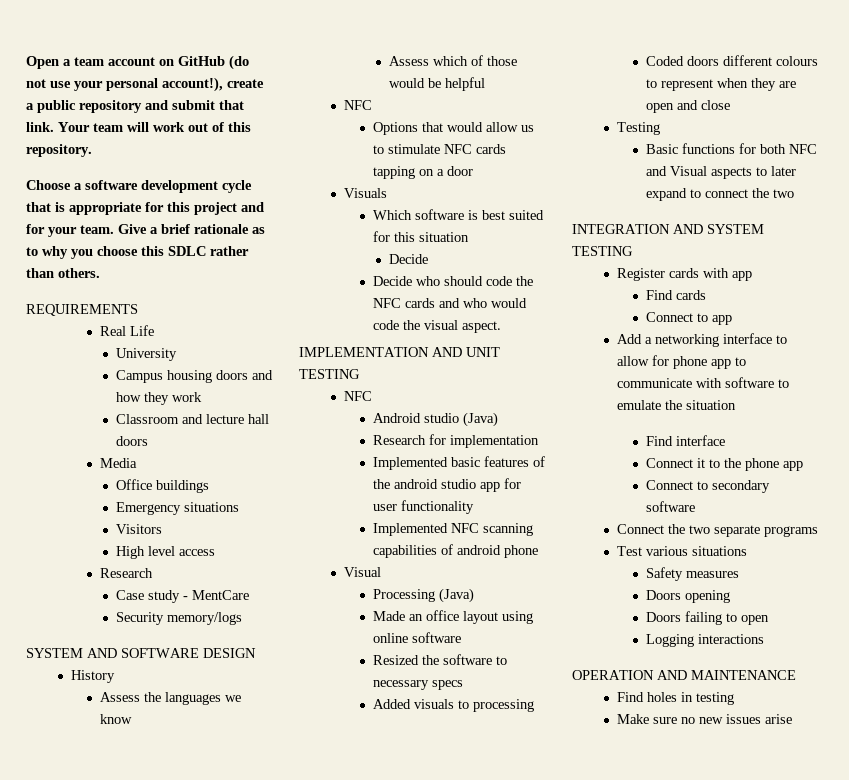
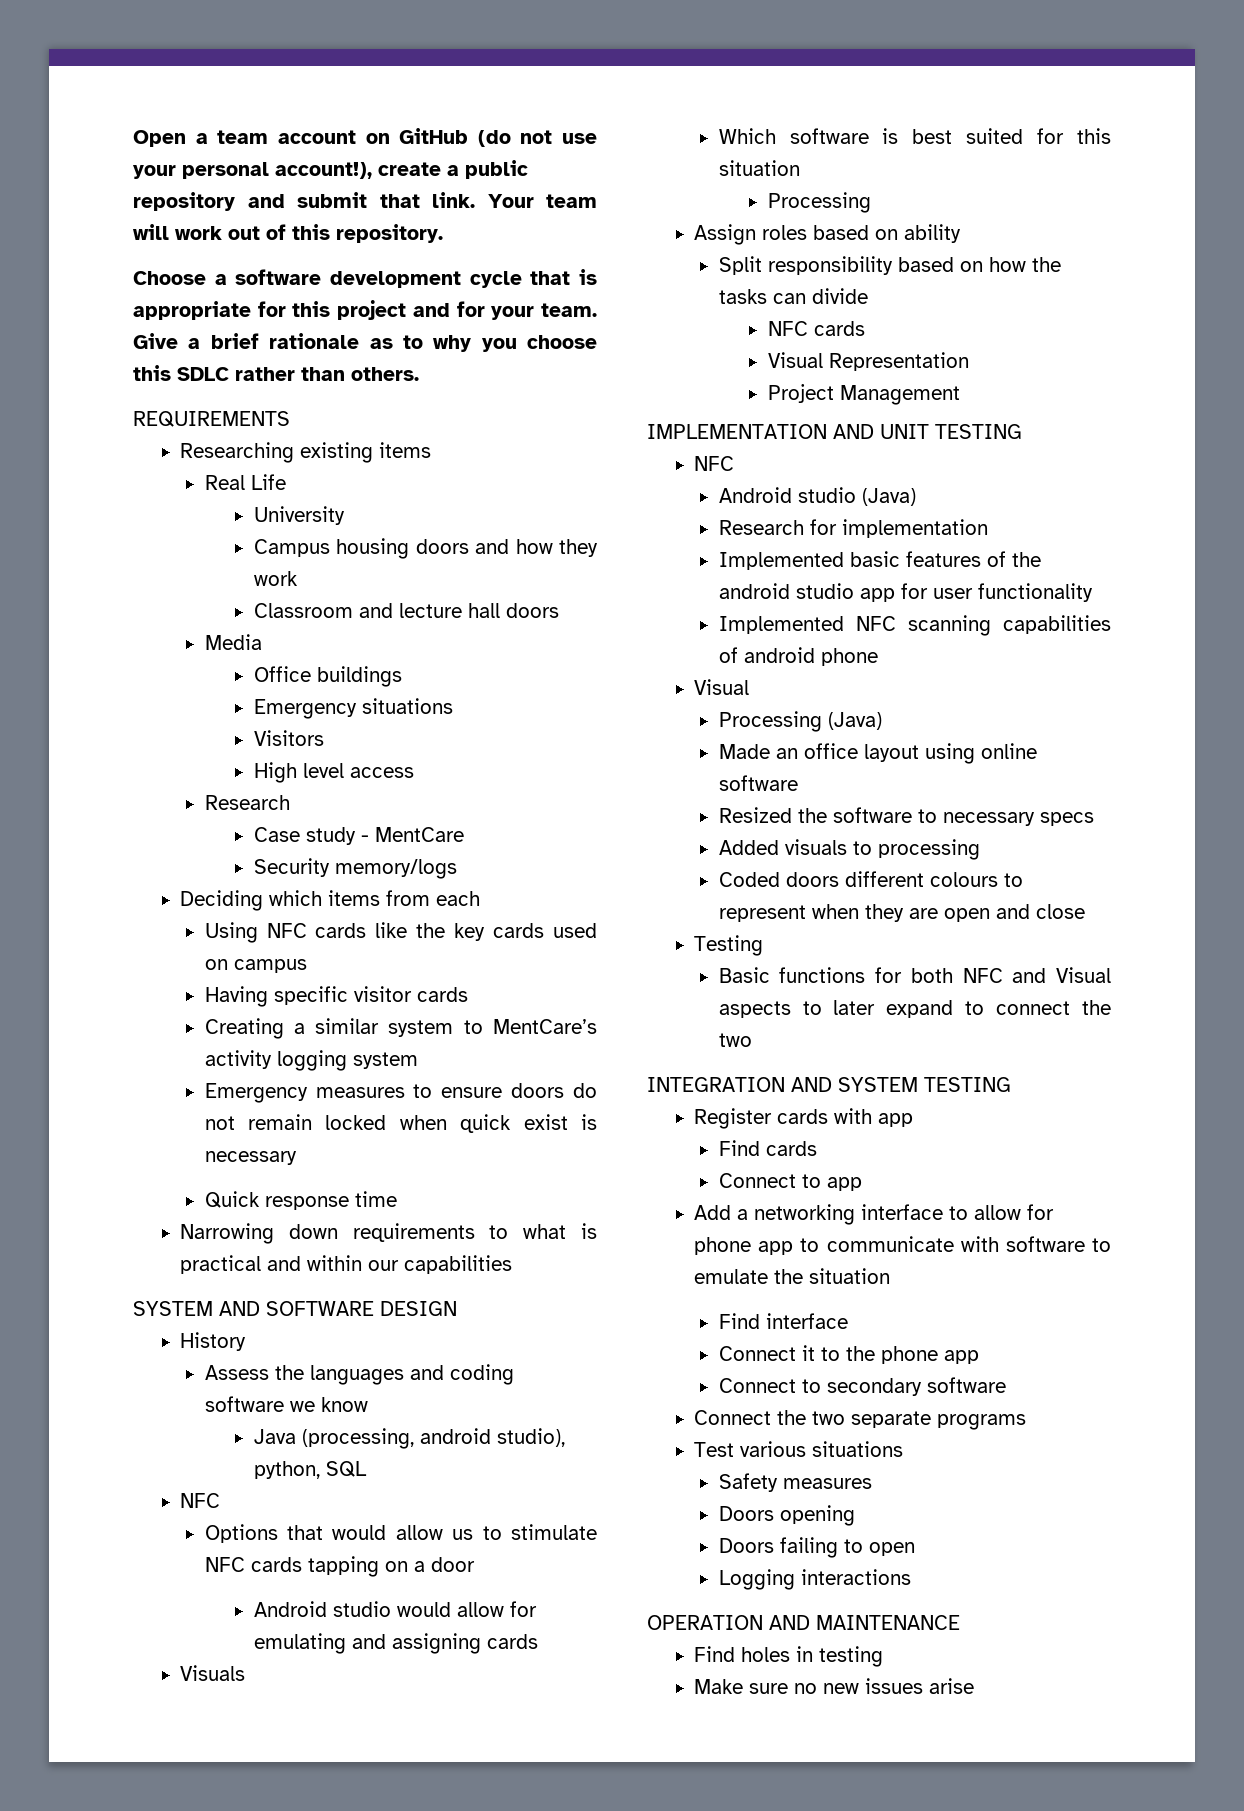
(138, 310) none -> [180,442,432,463] // Researching existing items
(242, 618) none -> [180,890,481,911] [204,922,597,943] [204,959,307,973] [204,986,468,1007] [204,1018,597,1039] [204,1050,418,1071] [204,1083,598,1103] [204,1114,597,1133] [204,1151,297,1165] [204,1191,397,1210] [180,1223,597,1244] [180,1255,513,1274] // Deciding which items from each // Using NFC cards like the key cards used on campus // Having specific visitor cards // Creating a similar system to MentCare’s activity logging system // Emergency measures to ensure doors do not remain locked when quick exist is necessary // Quick response time // Narrowing down requirements to what is practical and within our capabilities
(221, 698) none -> [409,1364,514,1385] [204,1396,284,1412] and coding software
[388,55,517,66] [388,77,485,91] Assess which of those would be helpful -> [253,1428,565,1449] [253,1461,367,1479] Java (processing, android studio), python, SQL
(473, 171) none -> [253,1601,537,1617] [253,1633,538,1654] // Android studio would allow for emulating and assigning cards
[388,254,428,264] [372,276,533,286] [372,298,527,308] [372,320,501,333] Decide // Decide who should code the NFC cards and who would code the visual aspect. -> [767,192,871,213] [694,224,962,245] [718,256,1061,275] [718,288,868,304] [767,321,865,336] [767,352,969,371] [767,384,960,405] Processing // Assign roles based on ability // Split responsibility based on how the tasks can divide // NFC cards // Visual Representation // Project Management

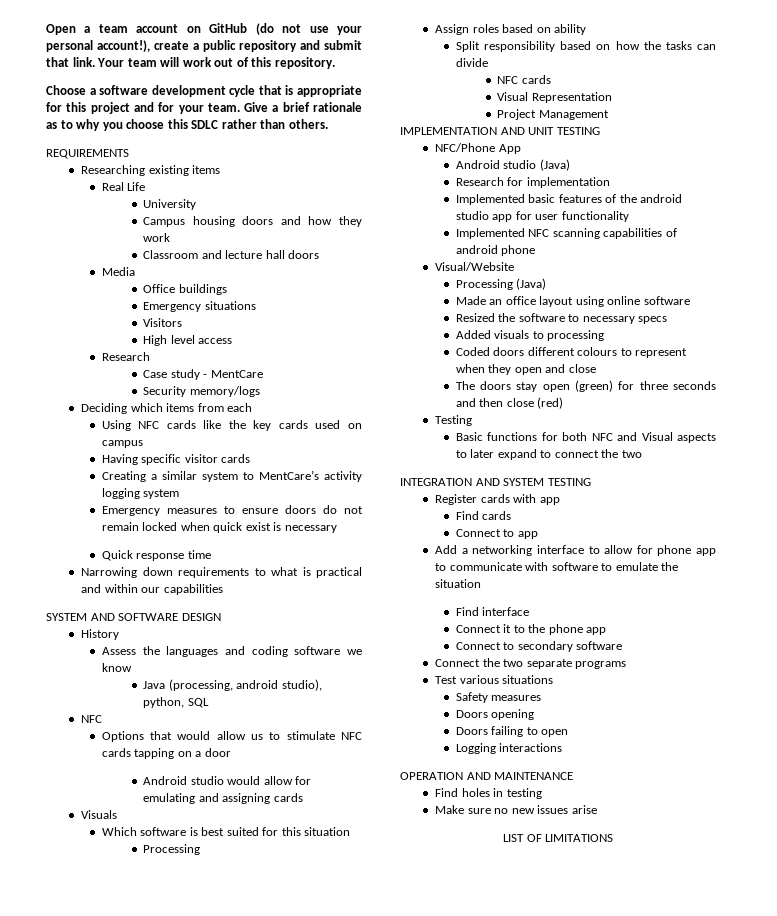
[694,456,735,471] NFC -> [435,143,521,154] NFC/Phone App
[694,679,750,695] Visual -> [435,262,515,271] Visual/Website
[908,908,938,919] are -> (512, 369) none
(1085, 911) none -> [455,380,716,392] [455,397,564,409] // The doors stay open (green) for three seconds and then close (red)
(975, 1686) none -> [502,834,614,842] // LIST OF LIMITATIONS

